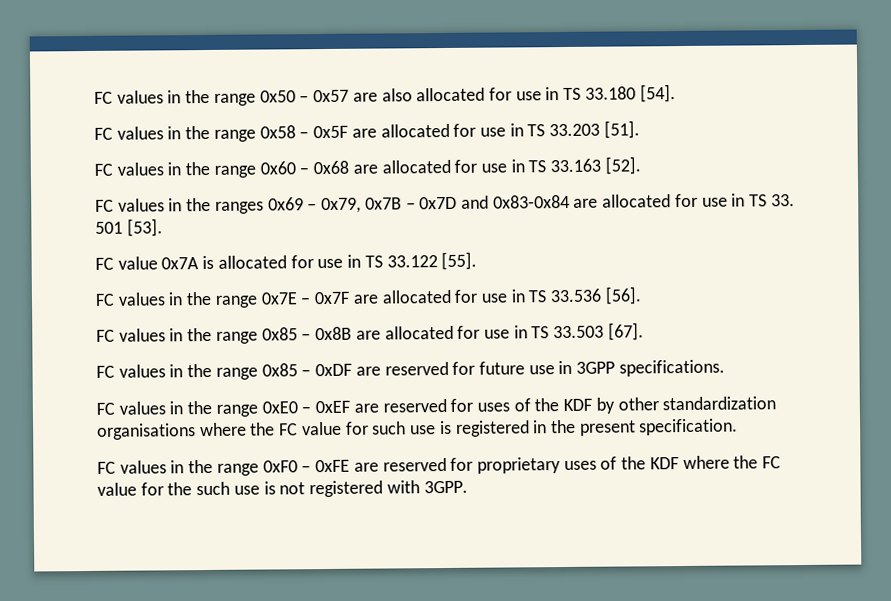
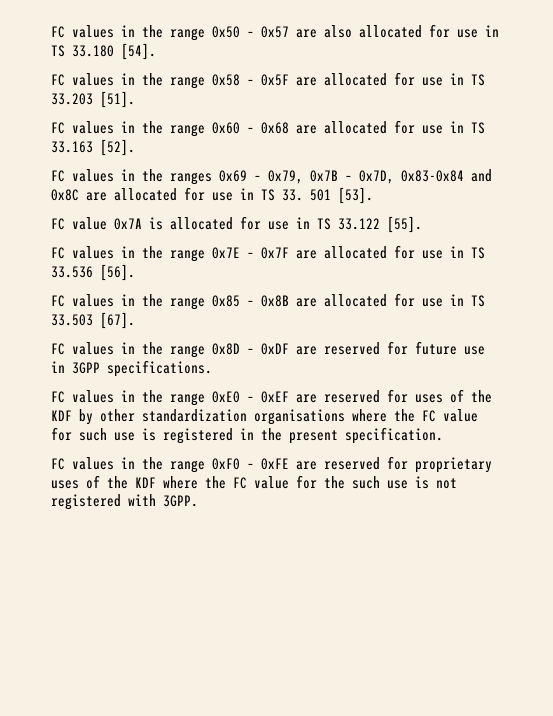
[419,194,570,210] 0x7D and 0x83-0x84 -> [359,169,492,184] [51,189,79,201] 0x7D, 0x83-0x84 and 0x8C
[261,363,298,377] 0x85 -> [212,343,240,355] 0x8D

